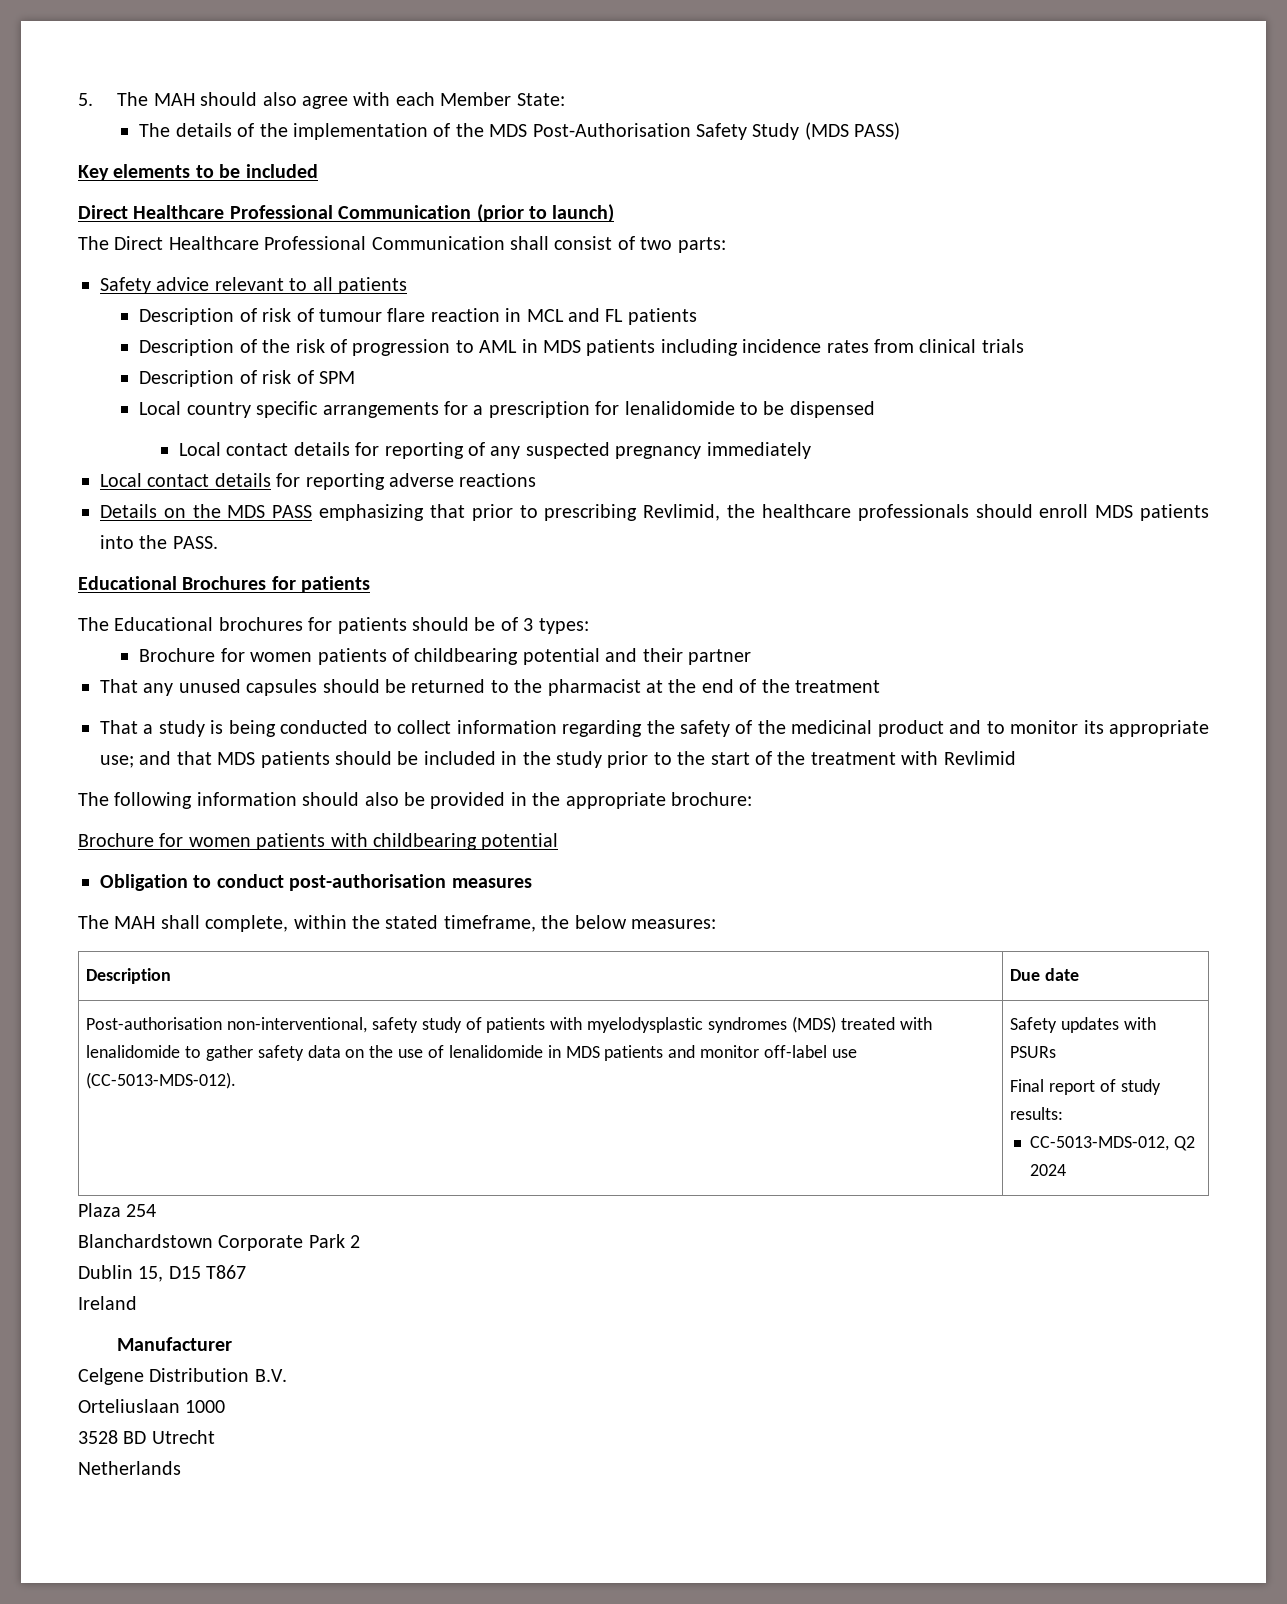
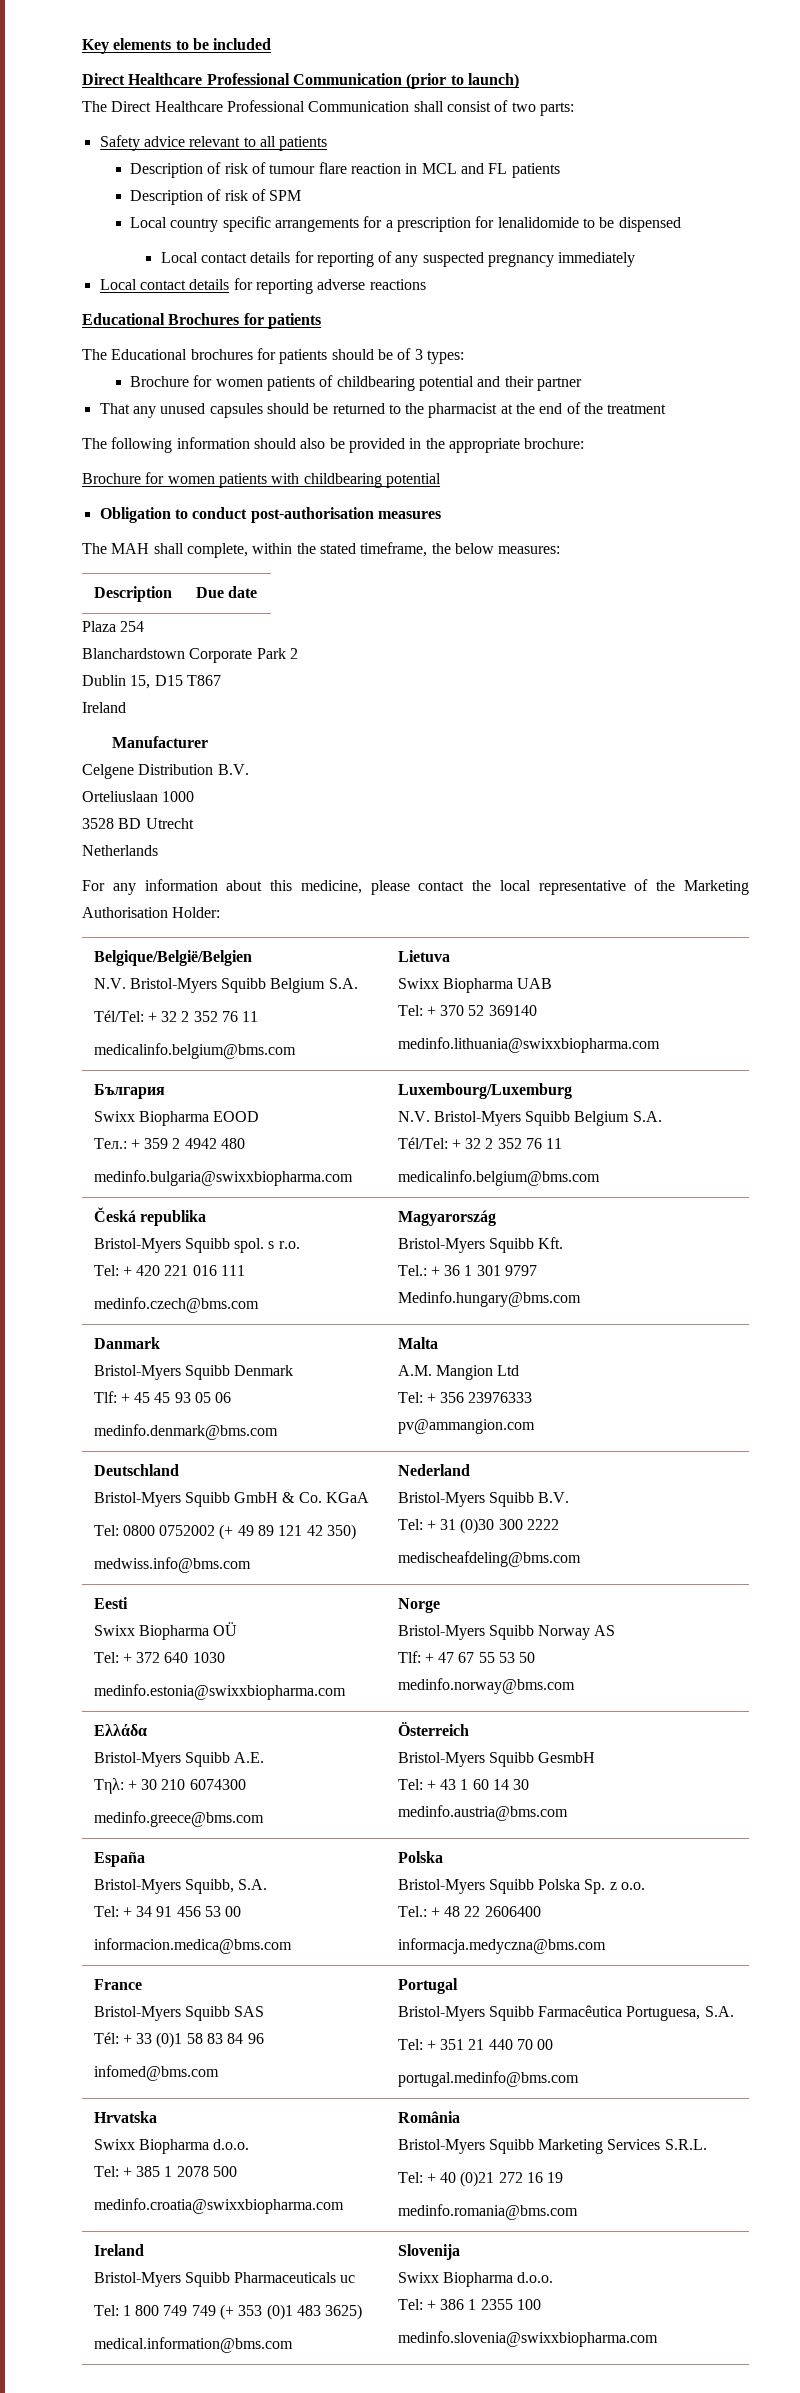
[78,92,565,109] [139,122,901,140] 5. The MAH should also agree with each Member State: // The details of the implementation of the MDS Post-Authorisation Safety Study (MDS PASS) // -> (82, 46) none
[139,339,1024,356] // Description of the risk of progression to AML in MDS patients including incidence rates from clinical trials -> (560, 170) none
[100,504,1210,521] [100,535,218,549] // Details on the MDS PASS emphasizing that prior to prescribing Revlimid, the healthcare professionals should enroll MDS patients into the PASS. -> (426, 284) none
[100,720,1210,737] [100,751,1016,768] // That a study is being conducted to collect information regarding the safety of the medicinal product and to monitor its appropriate use; and that MDS patients should be included in the study prior to the start of the treatment with Revlimid -> (667, 409) none
[86,1016,932,1033] [86,1045,857,1061] [86,1072,237,1089] [1010,1017,1156,1033] [1010,1046,1057,1058] [1010,1079,1161,1095] [1010,1107,1064,1120] [1029,1136,1195,1151] [1029,1164,1066,1176] // Post-authorisation non-interventional, safety study of patients with myelodysplastic syndromes (MDS) treated with lenalidomide to gather safety data on the use of lenalidomide in MDS patients and monitor off-label use (CC-5013-MDS-012). | Safety updates with PSURs // Final report of study results: // CC-5013-MDS-012, Q2 2024 -> (257, 592) none
(181, 1468) none -> [82,879,749,895] [82,907,221,918] [93,950,252,966] [93,978,358,993] [93,1010,259,1022] [93,1043,296,1059] [397,950,450,962] [397,978,553,993] [397,1005,537,1016] [397,1037,660,1053] [93,1084,165,1099] [93,1111,260,1126] [93,1138,246,1149] [93,1170,353,1186] [397,1083,572,1099] [397,1111,662,1126] [397,1137,563,1149] [397,1170,600,1186] [93,1207,206,1226] [93,1238,300,1253] [93,1265,246,1276] [93,1297,259,1313] [397,1210,496,1226] [397,1237,564,1253] [397,1265,538,1276] [397,1291,581,1307] [93,1337,160,1349] [93,1365,294,1380] [93,1391,232,1403] [93,1424,278,1440] [397,1337,438,1349] [397,1365,520,1380] [397,1392,533,1403] [397,1419,535,1434] [93,1464,179,1476] [93,1492,370,1507] [93,1524,357,1540] [93,1557,251,1573] [397,1464,470,1476] [397,1492,570,1507] [397,1518,560,1534] [397,1551,581,1567] [93,1597,128,1609] [93,1622,238,1640] [93,1652,225,1663] [93,1684,346,1700] [397,1598,440,1613] [397,1625,616,1640] [397,1651,536,1663] [397,1678,575,1694] [93,1724,147,1736] [93,1752,265,1767] [93,1778,246,1794] [93,1811,264,1827] [397,1722,469,1736] [397,1752,596,1767] [397,1779,530,1790] [397,1805,568,1821] [93,1852,145,1867] [93,1879,268,1894] [93,1906,242,1917] [93,1938,292,1954] [397,1851,443,1863] [397,1879,646,1894] [397,1906,541,1917] [397,1938,606,1954] [93,1979,142,1990] [93,2006,265,2021] [93,2032,264,2048] [93,2065,219,2081] [397,1978,458,1994] [397,2005,734,2021] [397,2039,554,2050] [397,2071,579,2087] [93,2111,157,2123] [93,2139,250,2154] [93,2166,238,2177] [93,2198,344,2214] [397,2111,460,2123] [397,2139,707,2154] [397,2171,564,2187] [397,2204,578,2220] [93,2244,144,2256] [93,2272,356,2287] [93,2304,363,2320] [93,2337,293,2353] [397,2244,460,2260] [397,2272,554,2287] [397,2299,542,2310] [397,2331,658,2347] // For any information about this medicine, please contact the local representative of the Marketing Authorisation Holder: // Belgique/België/Belgien // N.V. Bristol-Myers Squibb Belgium S.A. // Tél/Tel: + 32 2 352 76 11 // medicalinfo.belgium@bms.com | Lietuva // Swixx Biopharma UAB // Tel: + 370 52 369140 // medinfo.lithuania@swixxbiopharma.com // България // Swixx Biopharma EOOD // Teл.: + 359 2 4942 480 // medinfo.bulgaria@swixxbiopharma.com | Luxembourg/Luxemburg // N.V. Bristol-Myers Squibb Belgium S.A. // Tél/Tel: + 32 2 352 76 11 // medicalinfo.belgium@bms.com // Česká republika // Bristol-Myers Squibb spol. s r.o. // Tel: + 420 221 016 111 // medinfo.czech@bms.com | Magyarország // Bristol-Myers Squibb Kft. // Tel.: + 36 1 301 9797 // Medinfo.hungary@bms.com // Danmark // Bristol-Myers Squibb Denmark // Tlf: + 45 45 93 05 06 // medinfo.denmark@bms.com | Malta // A.M. Mangion Ltd // Tel: + 356 23976333 // pv@ammangion.com // Deutschland // Bristol-Myers Squibb GmbH & Co. KGaA // Tel: 0800 0752002 (+ 49 89 121 42 350) // medwiss.info@bms.com | Nederland // Bristol-Myers Squibb B.V. // Tel: + 31 (0)30 300 2222 // medischeafdeling@bms.com // Eesti // Swixx Biopharma OÜ // Tel: + 372 640 1030 // medinfo.estonia@swixxbiopharma.com | Norge // Bristol-Myers Squibb Norway AS // Tlf: + 47 67 55 53 50 // medinfo.norway@bms.com // Ελλάδα // Bristol-Myers Squibb A.E. // Τηλ: + 30 210 6074300 // medinfo.greece@bms.com | Österreich // Bristol-Myers Squibb GesmbH // Tel: + 43 1 60 14 30 // medinfo.austria@bms.com // España // Bristol-Myers Squibb, S.A. // Tel: + 34 91 456 53 00 // informacion.medica@bms.com | Polska // Bristol-Myers Squibb Polska Sp. z o.o. // Tel.: + 48 22 2606400 // informacja.medyczna@bms.com // France // Bristol-Myers Squibb SAS // Tél: + 33 (0)1 58 83 84 96 // infomed@bms.com | Portugal // Bristol-Myers Squibb Farmacêutica Portuguesa, S.A. // Tel: + 351 21 440 70 00 // portugal.medinfo@bms.com // Hrvatska // Swixx Biopharma d.o.o. // Tel: + 385 1 2078 500 // medinfo.croatia@swixxbiopharma.com | România // Bristol-Myers Squibb Marketing Services S.R.L. // Tel: + 40 (0)21 272 16 19 // medinfo.romania@bms.com // Ireland // Bristol-Myers Squibb Pharmaceuticals uc // Tel: 1 800 749 749 (+ 353 (0)1 483 3625) // medical.information@bms.com | Slovenija // Swixx Biopharma d.o.o. // Tel: + 386 1 2355 100 // medinfo.slovenia@swixxbiopharma.com

